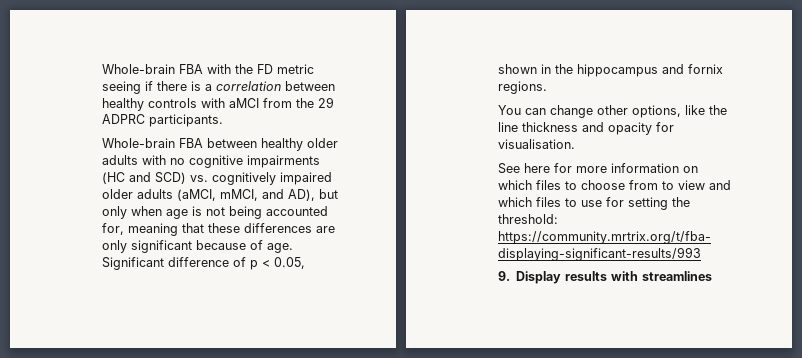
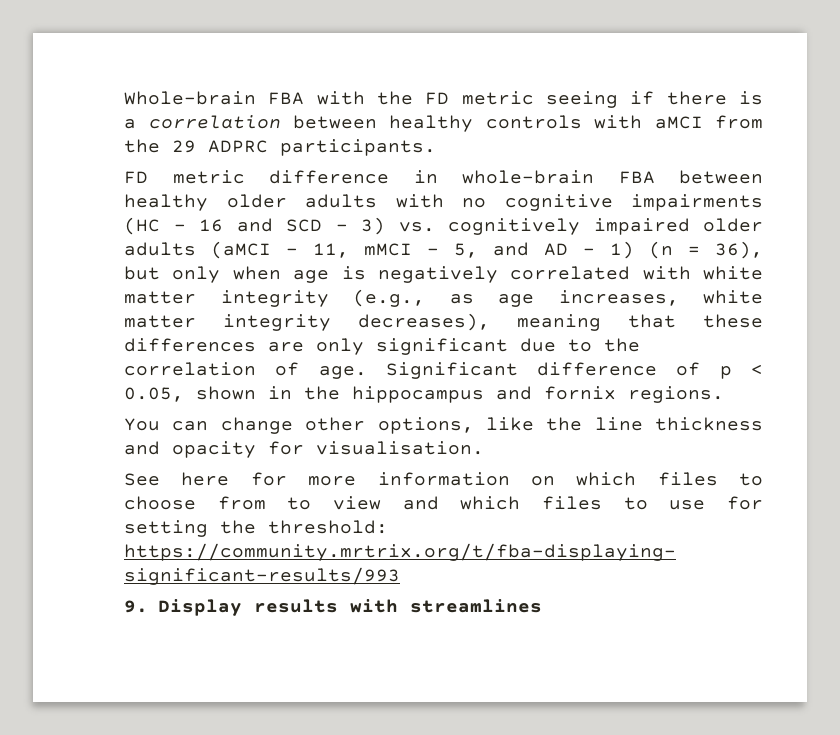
[102,138,176,148] Whole-brain -> [124,170,595,184] FD metric difference in whole-brain
[129,172,187,184] and SCD) -> [173,217,386,235] – 16 and SCD – 3)
[177,189,316,201] (aMCI, mMCI, and AD), -> [211,241,763,259] (aMCI – 11, mMCI – 5, and AD – 1) (n = 36),
[206,206,329,219] [102,223,125,235] not being accounted for, -> [377,266,764,283] [124,289,763,307] [124,313,491,331] negatively correlated with white matter integrity (e.g., as age increases, white matter integrity decreases),
[196,240,247,250] because -> [520,338,641,352] [124,362,257,376] due to the correlation

